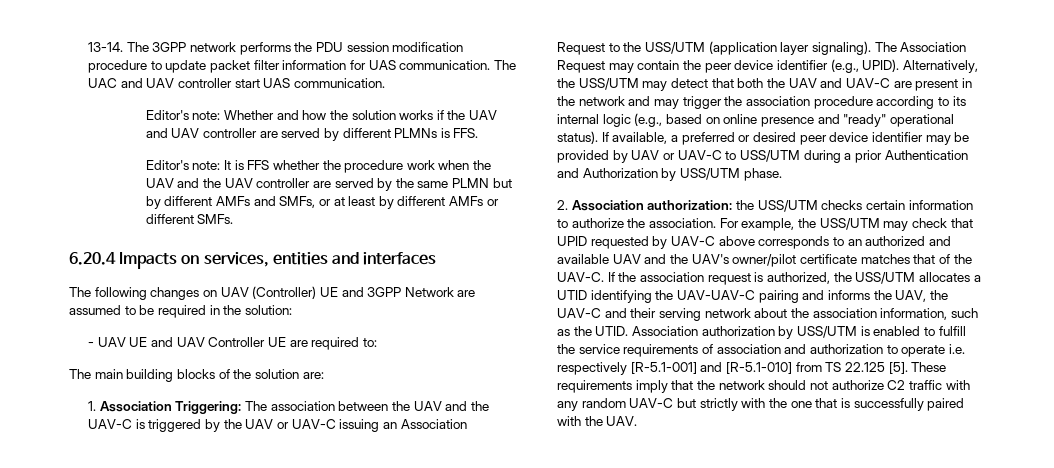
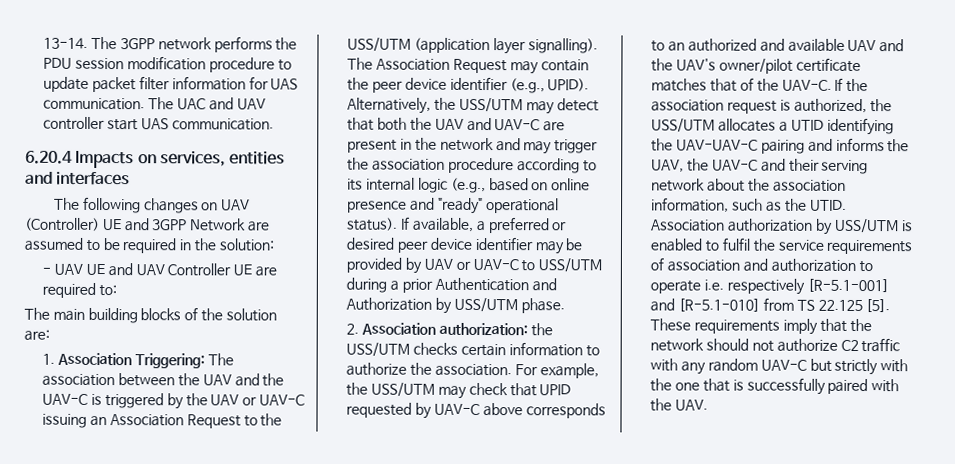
[145,110,498,120] [145,128,479,141] [145,160,492,173] [145,178,512,191] [145,196,499,209] [145,214,234,224] // Editor's note: Whether and how the solution works if the UAV and UAV controller are served by different PLMNs is FFS. // Editor's note: It is FFS whether the procedure work when the UAV and the UAV controller are served by the same PLMN but by different AMFs and SMFs, or at least by different AMFs or different SMFs. -> (274, 124) none
[812,41,872,55] signaling). -> [527,38,598,54] signalling).
[938,326,966,336] fulfill -> [722,237,751,251] fulfil

